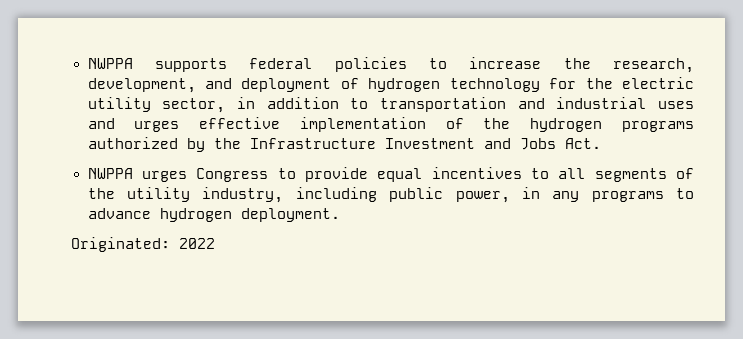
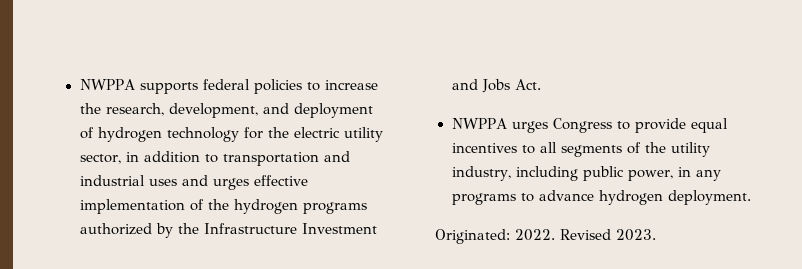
[179,238,216,249] 2022 -> [515,229,657,241] 2022. Revised 2023.

